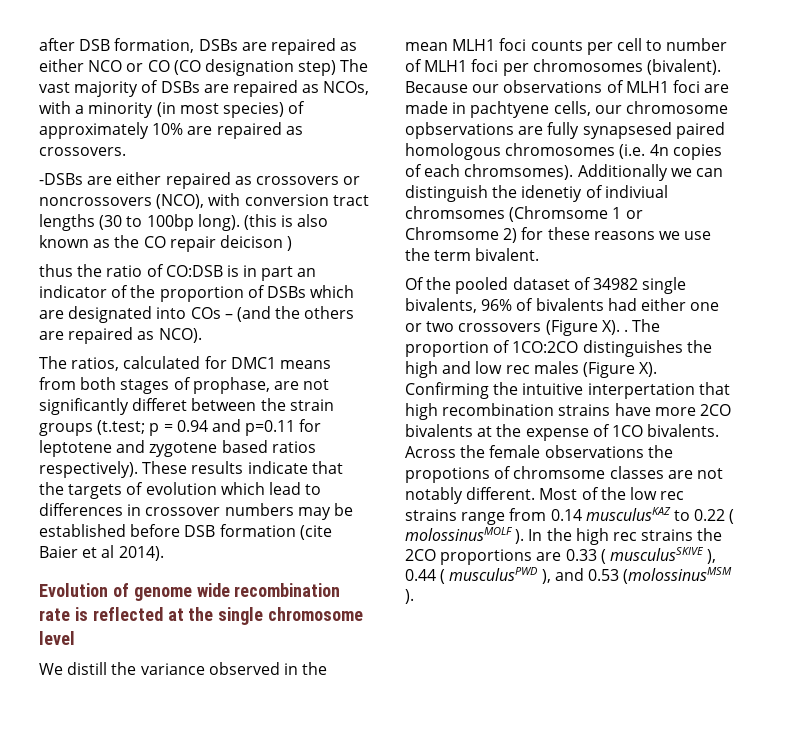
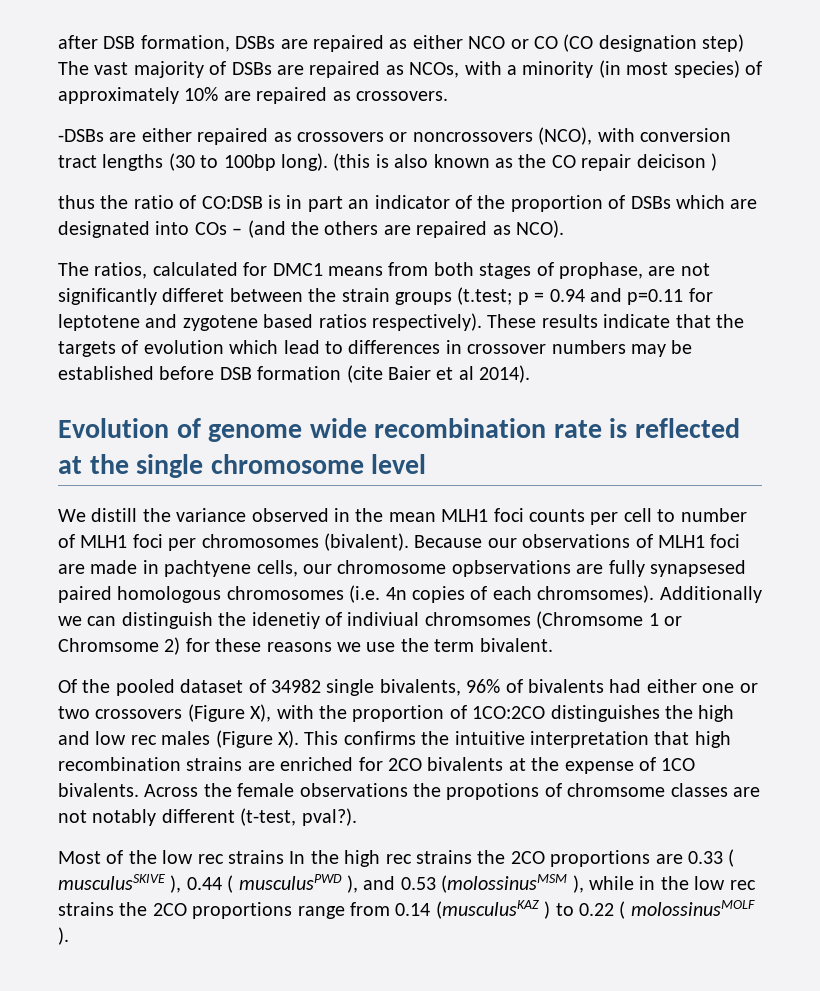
[601,319,661,335] X). . The -> [250,704,347,722] X), with the
[405,382,489,399] Confirming -> [304,731,416,745] This confirms
[587,383,695,399] interpertation -> [530,731,649,748] interpretation
[614,403,696,416] have more -> [247,757,383,771] are enriched for
[466,487,536,500] different. -> [161,808,357,826] different (t-test, pval?). //
[461,507,735,525] [405,527,525,544] range from 0.14 musculusKAZ to 0.22 ( molossinusMOLF ). -> (284, 857) none
(733, 575) none -> [572,875,756,893] [58,900,755,919] ), while in the low rec strains the 2CO proportions range from 0.14 (musculusKAZ ) to 0.22 ( molossinusMOLF

